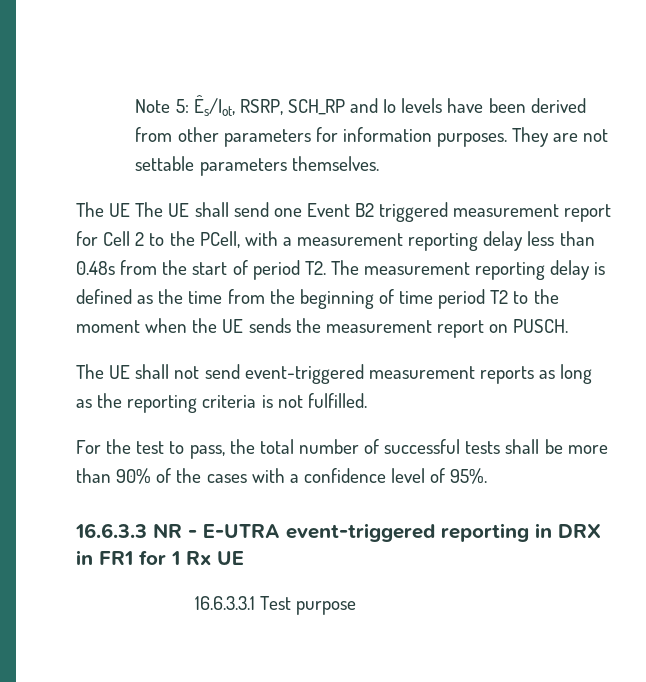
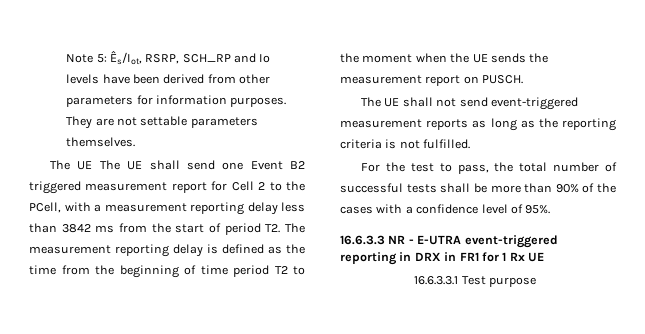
[76,261,115,275] 0.48s -> [61,224,115,233] 3842 ms

